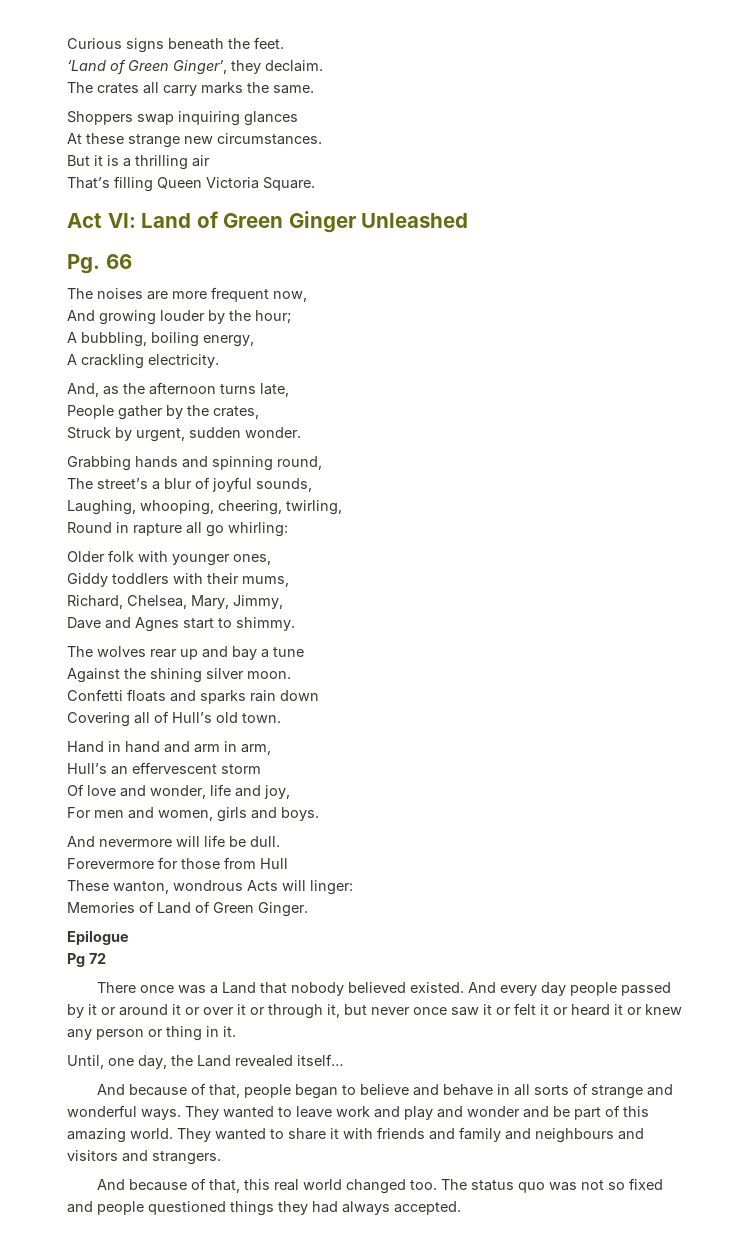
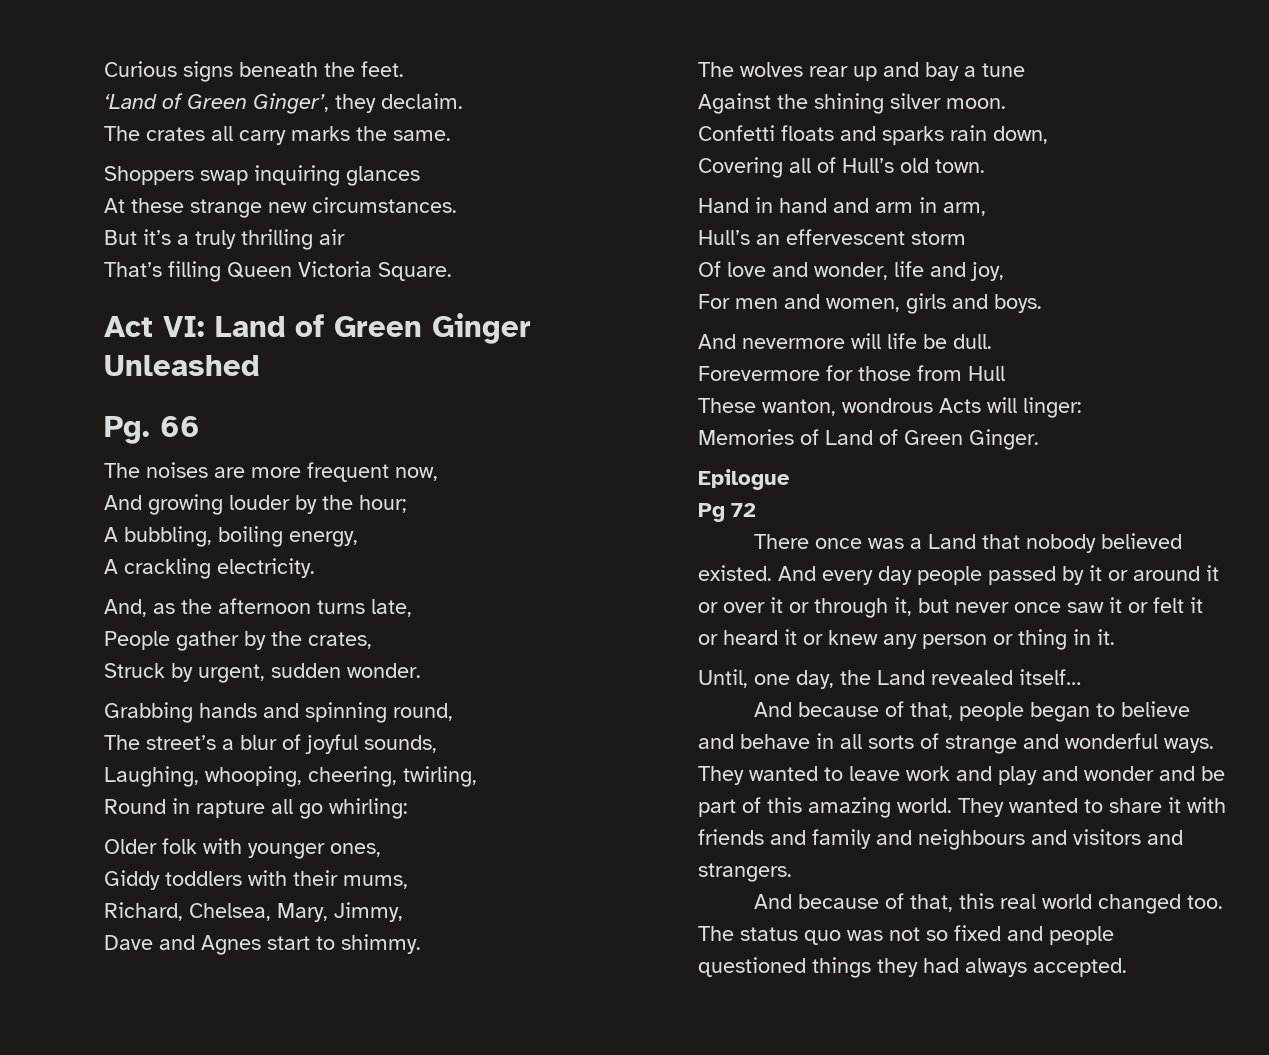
[94,155,131,167] it is a -> [143,229,236,249] it’s a truly
[280,690,319,701] down -> [993,126,1048,144] down,

